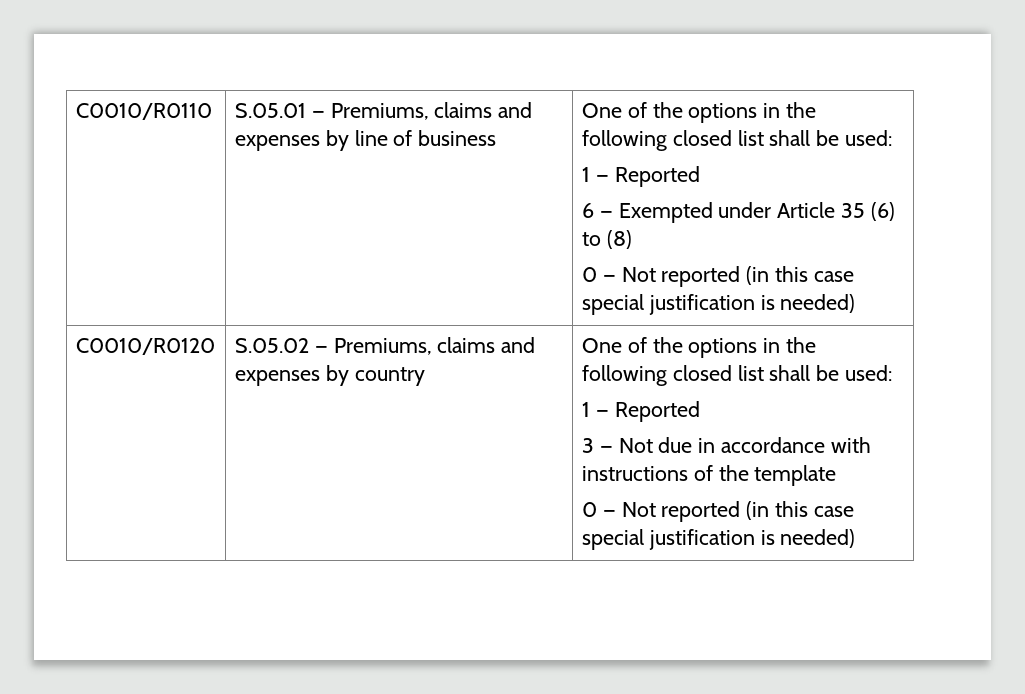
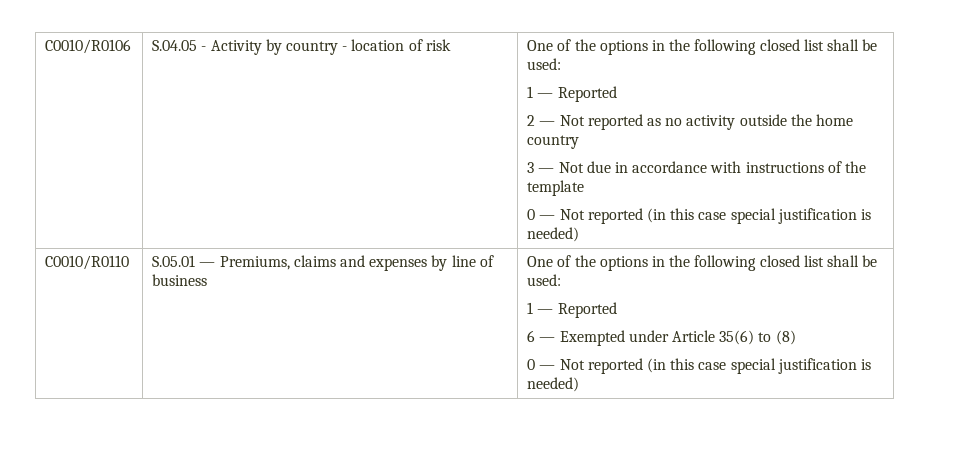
(75, 111) none -> [45,39,132,54] [152,39,451,55] [527,39,878,55] [527,58,562,70] [527,86,617,102] [527,114,853,130] [527,135,580,149] [527,161,866,173] [527,180,585,196] [527,208,871,224] [527,227,580,242] C0010/R0106 | S.04.05 - Activity by country - location of risk | One of the options in the following closed list shall be used: // 1 — Reported // 2 — Not reported as no activity outside the home country // 3 — Not due in accordance with instructions of the template // 0 — Not reported (in this case special justification is needed) //
[840,202,895,221] 35 (6) -> [719,330,755,345] 35(6)
[75,338,215,355] [234,337,536,355] [234,365,425,386] [581,337,816,358] [581,365,892,386] [581,401,700,422] [581,437,871,453] [581,465,837,486] [581,501,854,522] [581,529,856,550] // C0010/R0120 | S.05.02 — Premiums, claims and expenses by country | One of the options in the following closed list shall be used: // 1 — Reported // 3 — Not due in accordance with instructions of the template // 0 — Not reported (in this case special justification is needed) -> (580, 384) none

